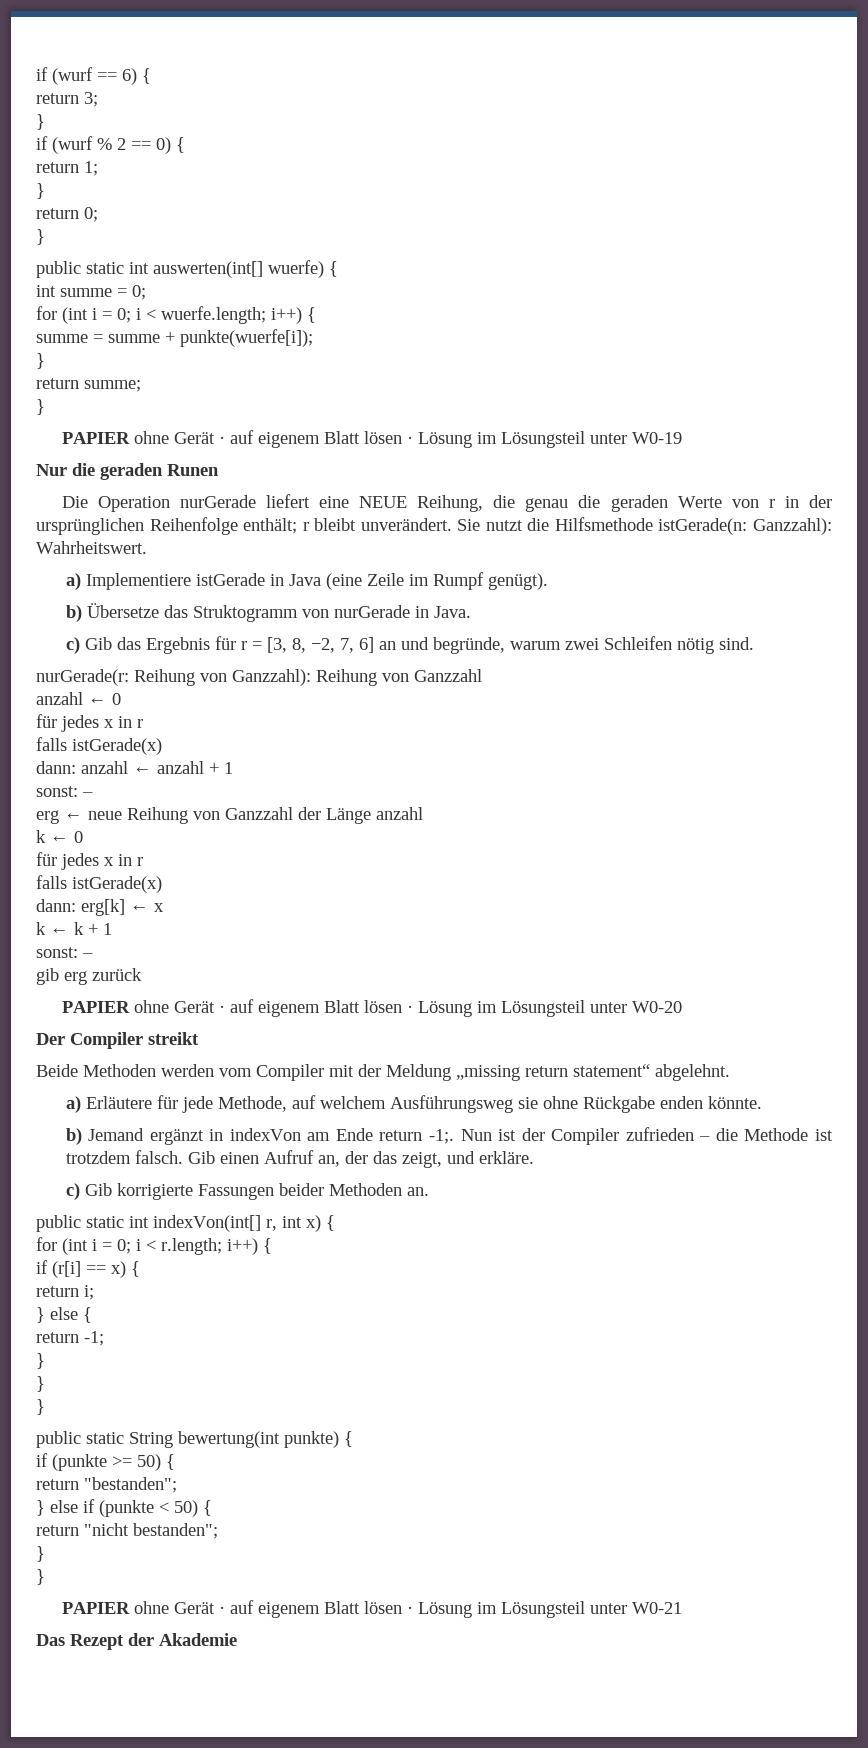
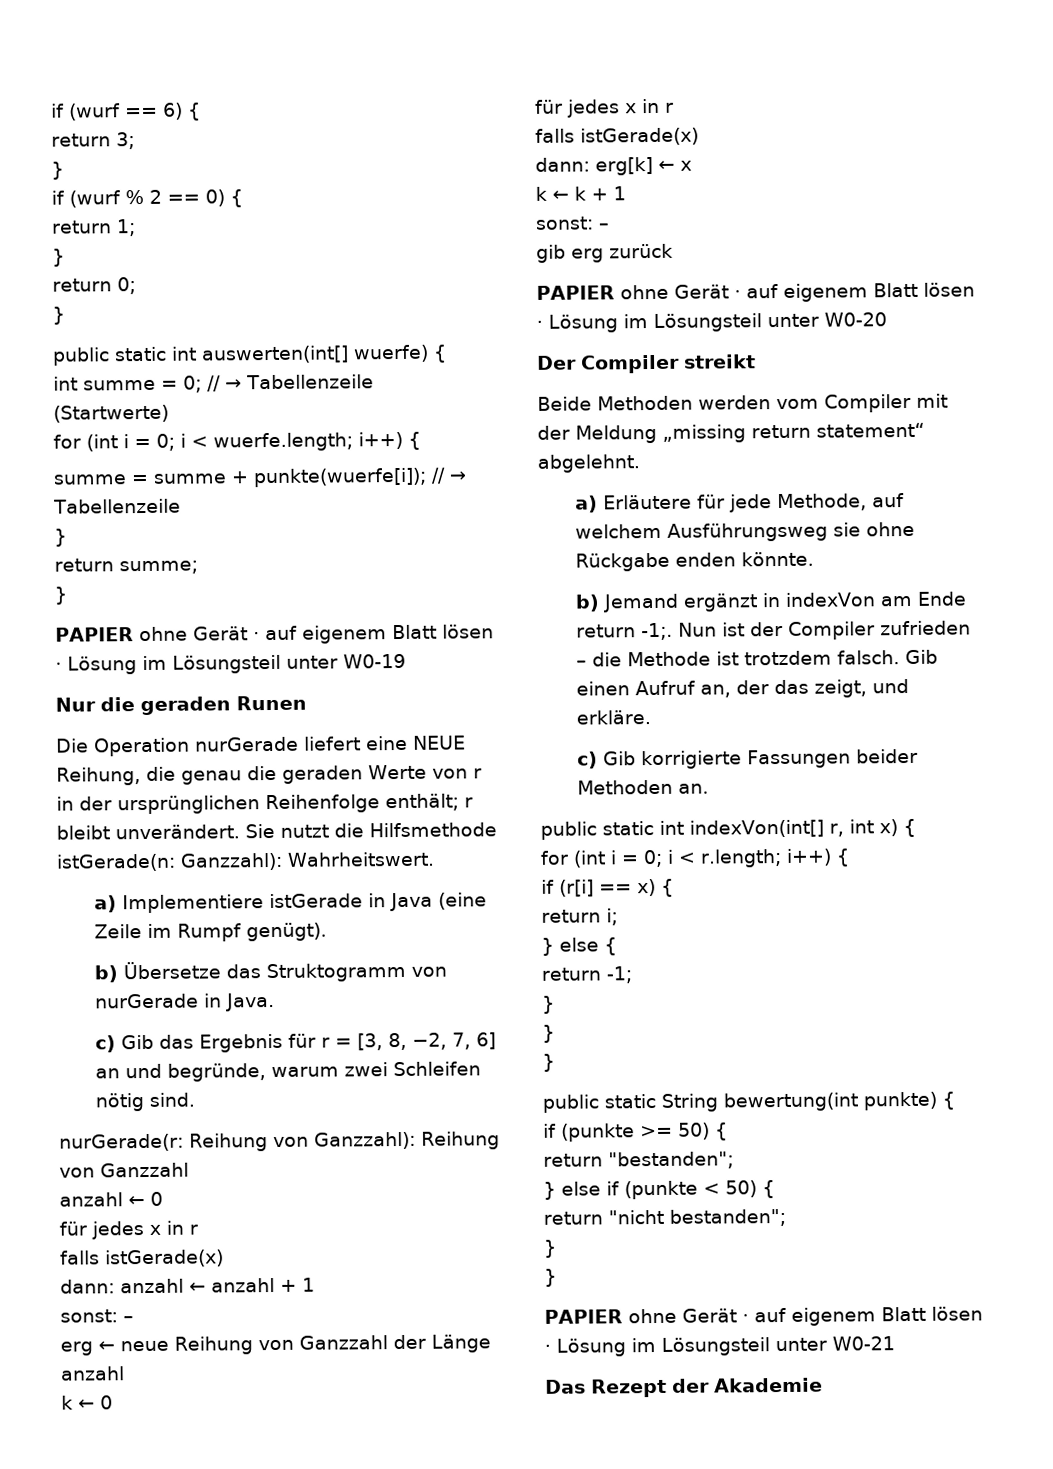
(146, 292) none -> [207,374,374,392] [53,404,169,423] // → Tabellenzeile (Startwerte)
(313, 338) none -> [431,467,467,484] [53,498,181,514] // → Tabellenzeile

